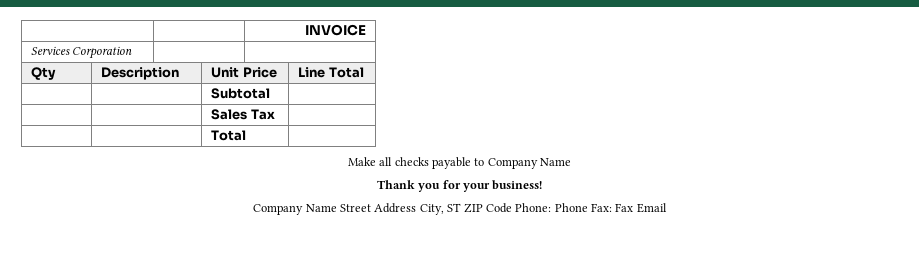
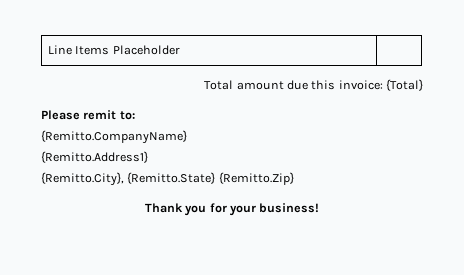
[305,24,367,36] [30,46,133,59] [30,67,56,80] [100,67,179,80] [210,67,277,78] [297,67,364,78] [210,88,270,99] [210,109,275,120] [210,130,246,141] [347,157,572,169] | | INVOICE // Services Corporation | | // Qty | Description | Unit Price | Line Total // | | Subtotal | // | | Sales Tax | // | | Total | // Make all checks payable to Company Name -> [48,45,180,55] [204,79,423,91] [41,110,135,120] [41,130,187,144] [41,151,148,163] [41,172,294,186] Line Items Placeholder | // Total amount due this invoice: {Total} // Please remit to: // {Remitto.CompanyName} // {Remitto.Address1} // {Remitto.City}, {Remitto.State} {Remitto.Zip}
[253,203,667,215] // Company Name Street Address City, ST ZIP Code Phone: Phone Fax: Fax Email -> (320, 208) none

